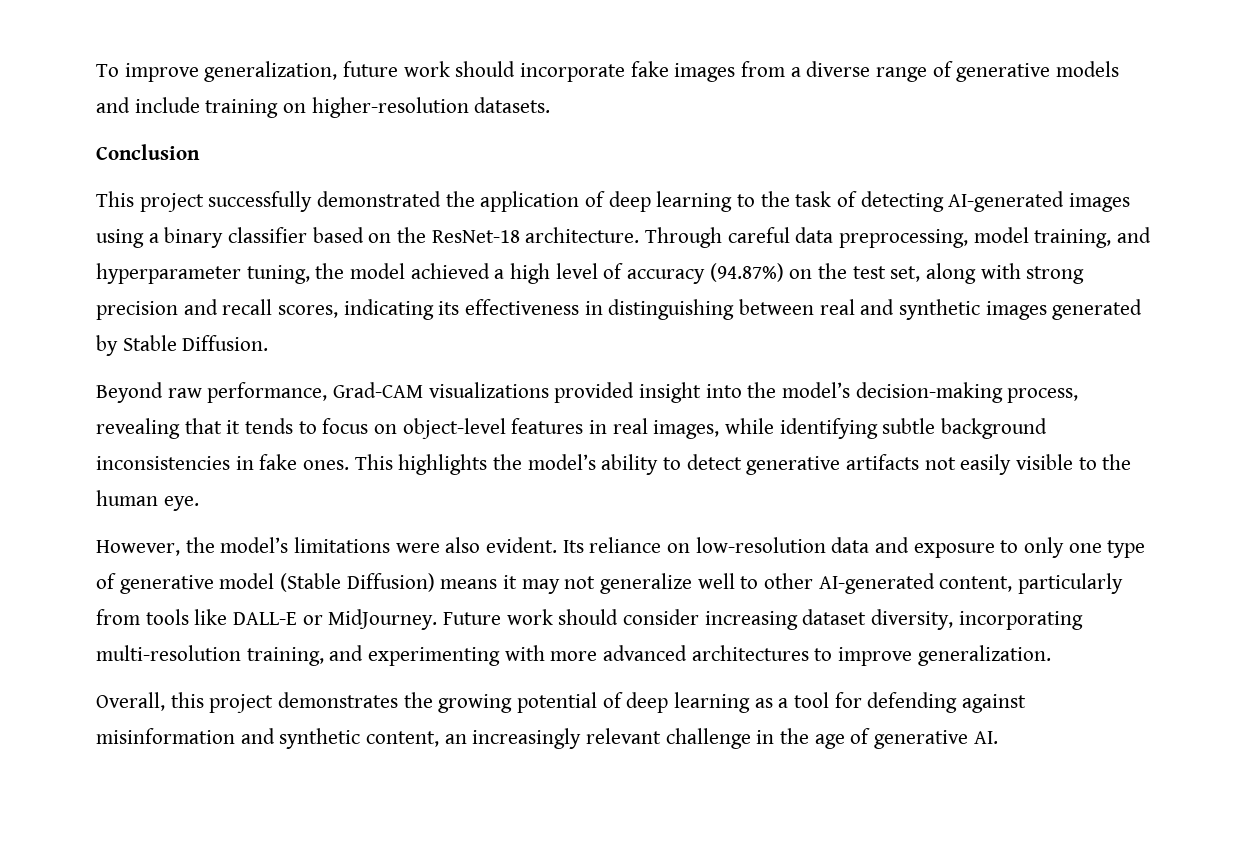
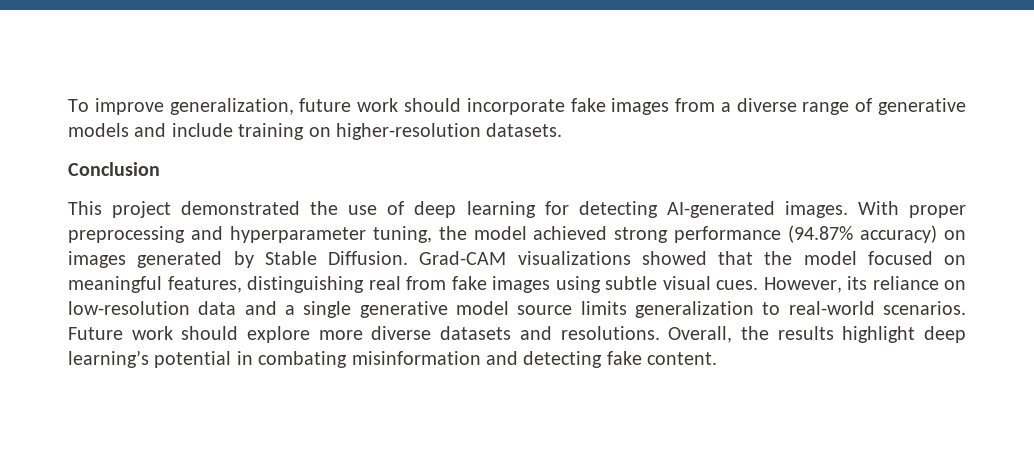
[208,191,313,212] successfully -> (172, 209) none
[480,191,1131,212] [96,227,1112,248] application of deep learning to the task of detecting AI-generated images using a binary classifier based on the ResNet-18 architecture. Through careful data preprocessing, model training, -> [348,201,967,218] [68,226,185,243] use of deep learning for detecting AI-generated images. With proper preprocessing
[494,263,1085,284] [96,299,981,320] a high level of accuracy (94.87%) on the test set, along with strong precision and recall scores, indicating its effectiveness in distinguishing between real and synthetic -> [614,225,966,243] strong performance (94.87% accuracy) on
[96,382,1079,403] [96,418,1048,439] [96,454,1132,475] [96,490,199,511] [96,537,584,556] // Beyond raw performance, Grad-CAM visualizations provided insight into the model’s decision-making process, revealing that it tends to focus on object-level features in real images, while identifying subtle background inconsistencies in fake ones. This highlights the model’s ability to detect generative artifacts not easily visible to the human eye. // However, the model’s limitations were also evident. Its -> [419,251,966,265] [68,276,867,293] Grad-CAM visualizations showed that the model focused on meaningful features, distinguishing real from fake images using subtle visual cues. However, its
[913,537,1146,558] [96,573,1124,594] [96,609,1083,630] [96,645,1051,666] [96,692,1027,713] [96,728,998,749] exposure to only one type of generative model (Stable Diffusion) means it may not generalize well to other AI-generated content, particularly from tools like DALL-E or MidJourney. Future work should consider increasing dataset diversity, incorporating multi-resolution training, and experimenting with more advanced architectures to improve generalization. // Overall, this project demonstrates the growing potential of deep learning as a tool for defending against misinformation and synthetic content, an increasingly relevant challenge in the age of generative AI. -> [284,301,966,318] [68,326,967,343] [68,350,718,368] a single generative model source limits generalization to real-world scenarios. Future work should explore more diverse datasets and resolutions. Overall, the results highlight deep learning’s potential in combating misinformation and detecting fake content.

